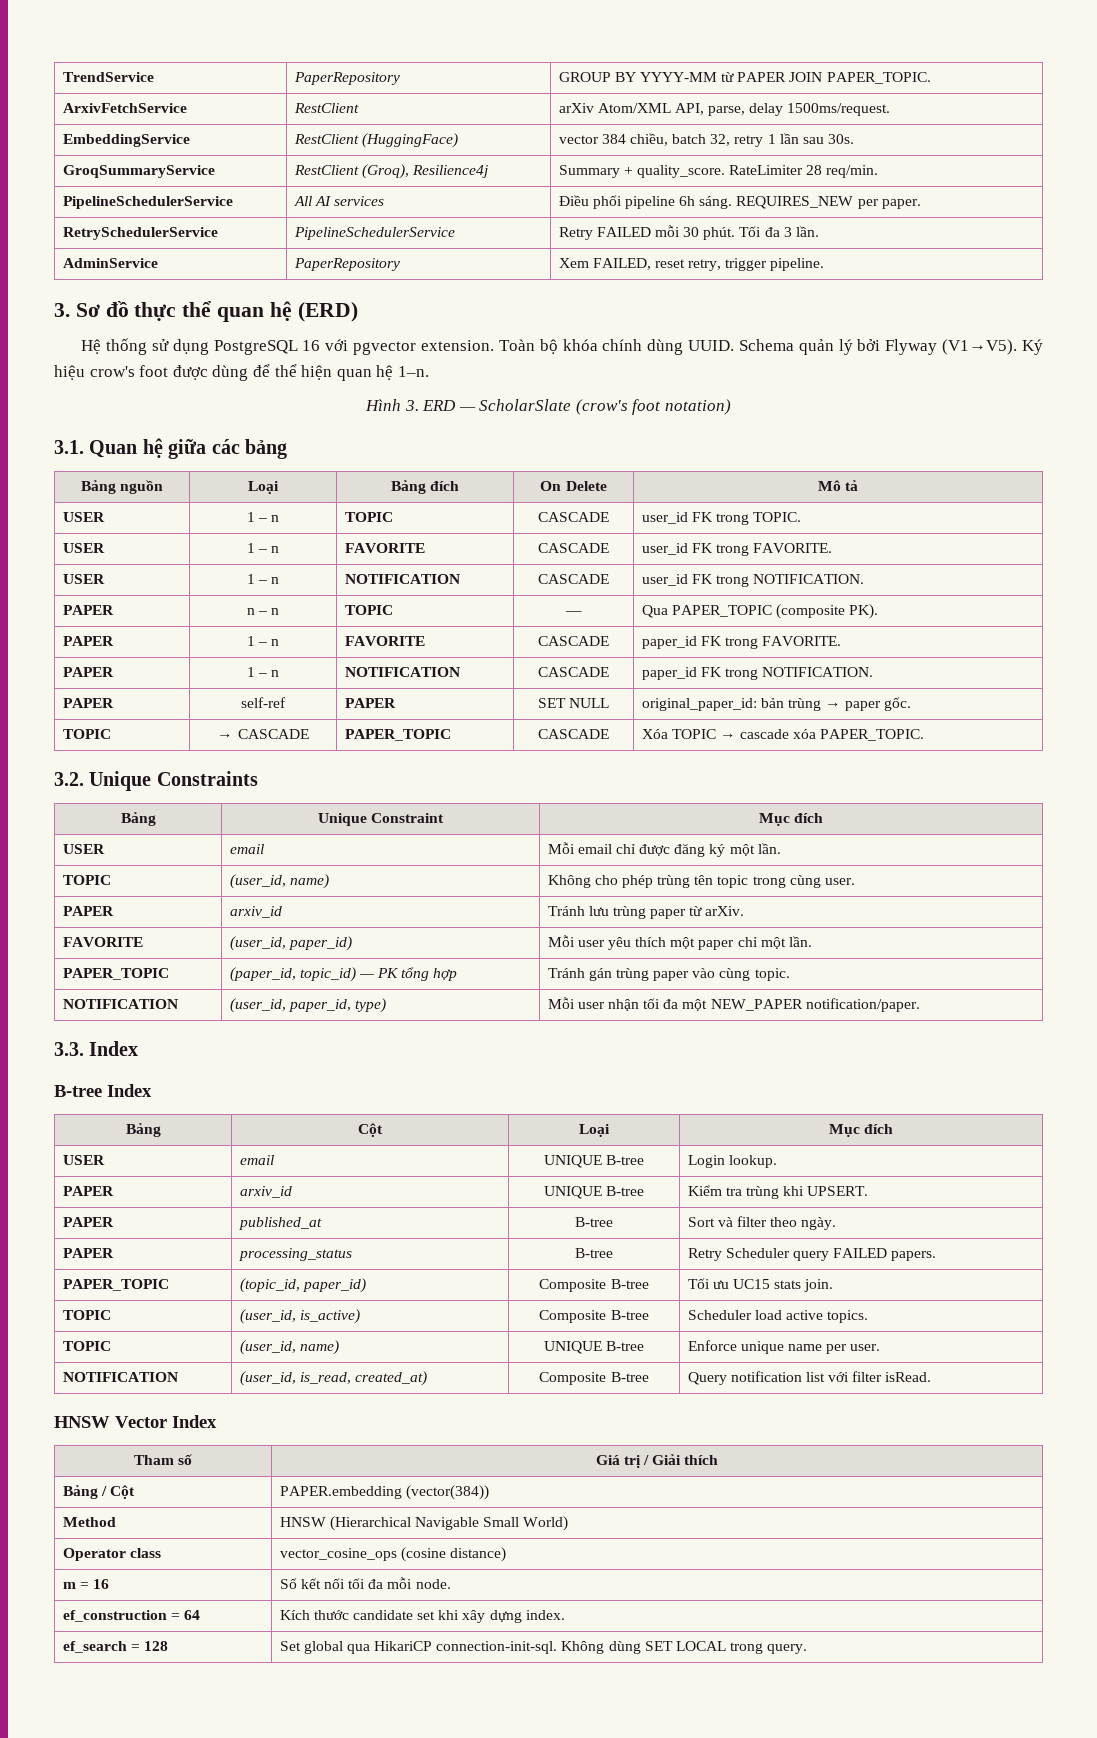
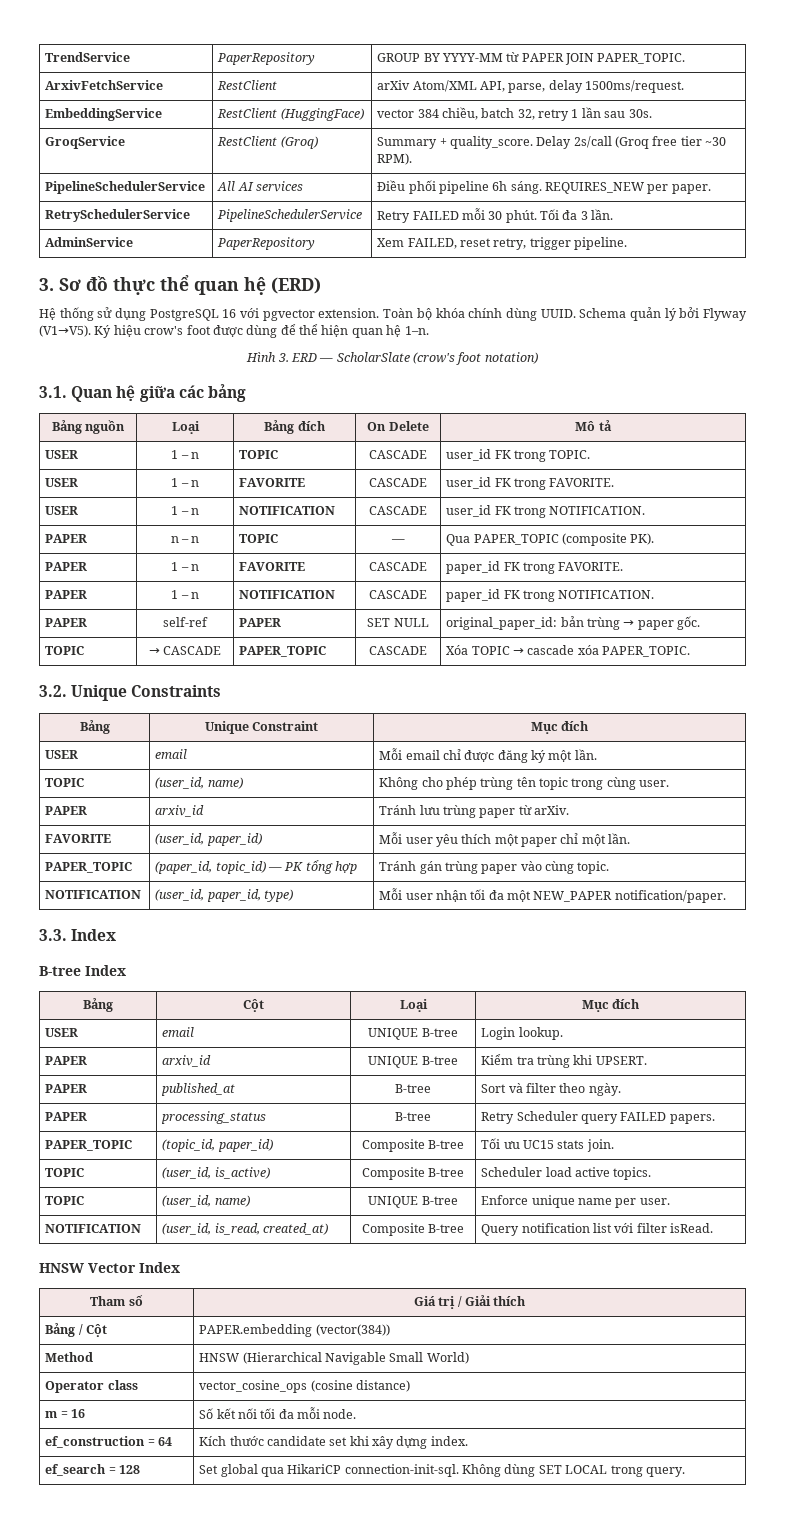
[62,165,215,178] [293,164,488,179] GroqSummaryService | RestClient (Groq), Resilience4j -> [45,136,126,149] [217,136,318,149] GroqService | RestClient (Groq)
[729,165,879,178] RateLimiter 28 req/min. -> [536,136,727,149] [377,153,413,165] Delay 2s/call (Groq free tier ~30 RPM).

